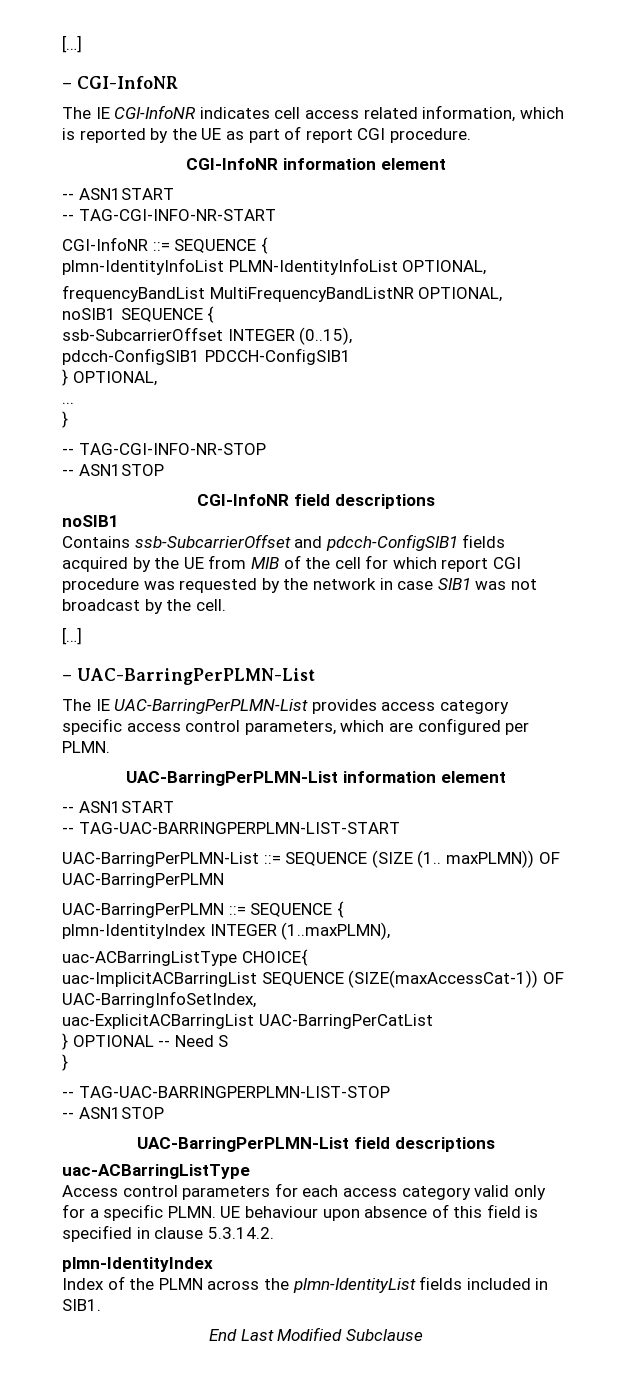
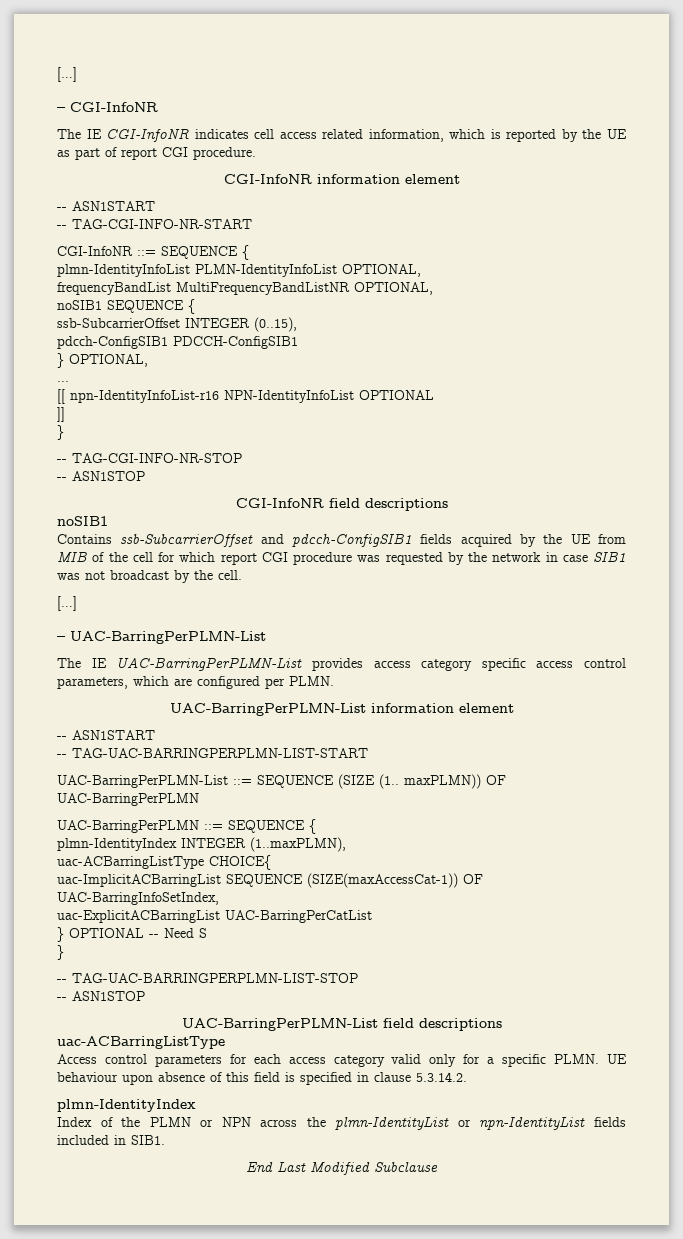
(74, 403) none -> [57,389,434,404] [57,407,65,422] // [[ npn-IdentityInfoList-r16 NPN-IdentityInfoList OPTIONAL // ]]
(203, 1284) none -> [200,1117,251,1127] or NPN
(416, 1285) none -> [457,1116,586,1130] or npn-IdentityList

